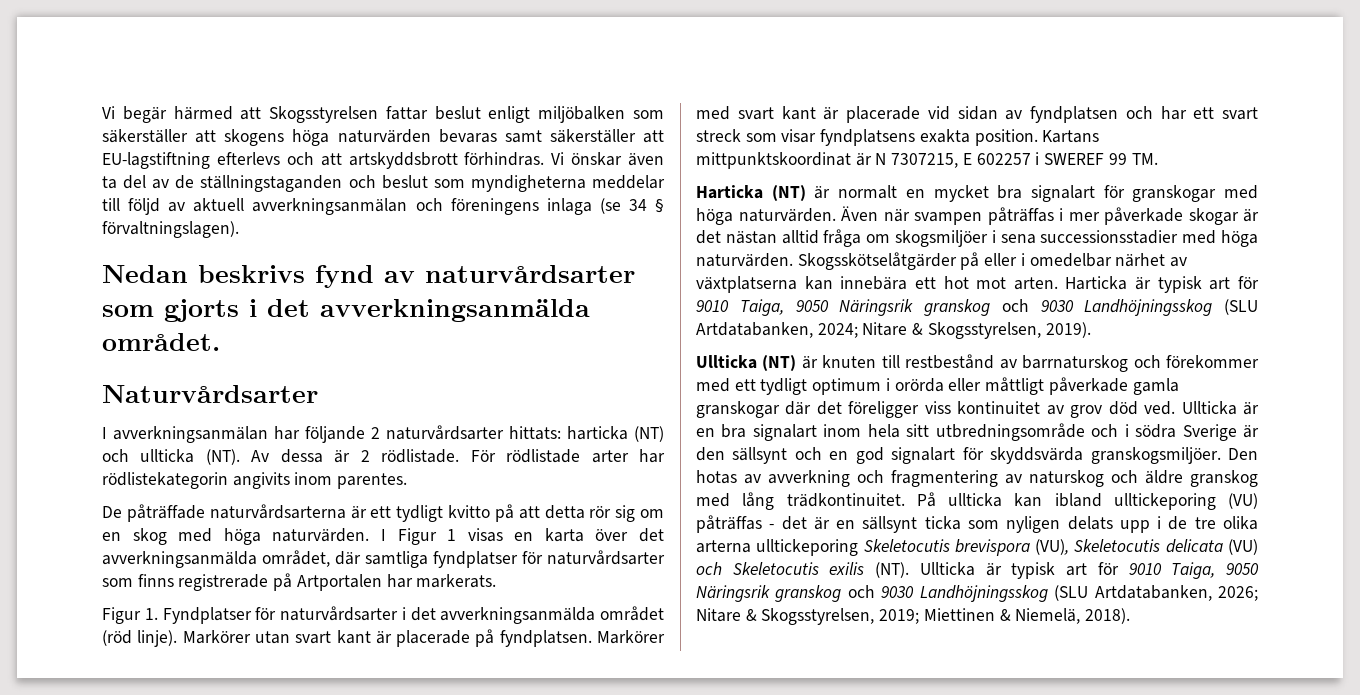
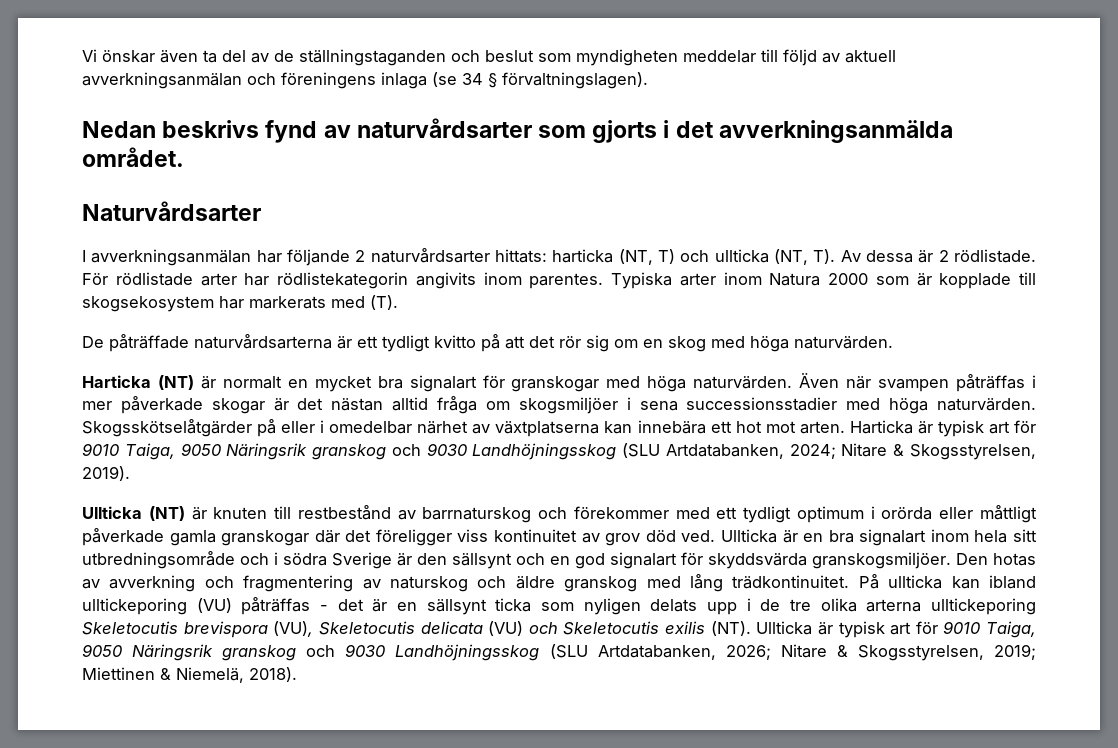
[102,106,664,123] [102,129,664,146] [102,152,565,169] Vi begär härmed att Skogsstyrelsen fattar beslut enligt miljöbalken som säkerställer att skogens höga naturvärden bevaras samt säkerställer att EU-lagstiftning efterlevs och att artskyddsbrott förhindras. Vi -> [82,49,97,62] Vi
[470,175,586,192] myndigheterna -> [576,49,678,66] myndigheten
[634,426,664,442] [102,449,240,465] (NT) och ullticka (NT). -> [618,249,836,265] (NT, T) och ullticka (NT, T).
(408, 481) none -> [611,272,1036,289] [82,295,398,312] Typiska arter inom Natura 2000 som är kopplade till skogsekosystem har markerats med (T).
[544,505,585,519] detta -> [529,336,555,348] det
[380,528,664,545] [102,550,665,568] [102,573,497,591] [102,606,664,624] [102,629,665,647] [696,106,1258,123] [696,129,1100,146] [696,152,1158,169] I Figur 1 visas en karta över det avverkningsanmälda området, där samtliga fyndplatser för naturvårdsarter som finns registrerade på Artportalen har markerats. // Figur 1. Fyndplatser för naturvårdsarter i det avverkningsanmälda området (röd linje). Markörer utan svart kant är placerade på fyndplatsen. Markörer med svart kant är placerade vid sidan av fyndplatsen och har ett svart streck som visar fyndplatsens exakta position. Kartans mittpunktskoordinat är N 7307215, E 602257 i SWEREF 99 TM. -> (893, 342) none

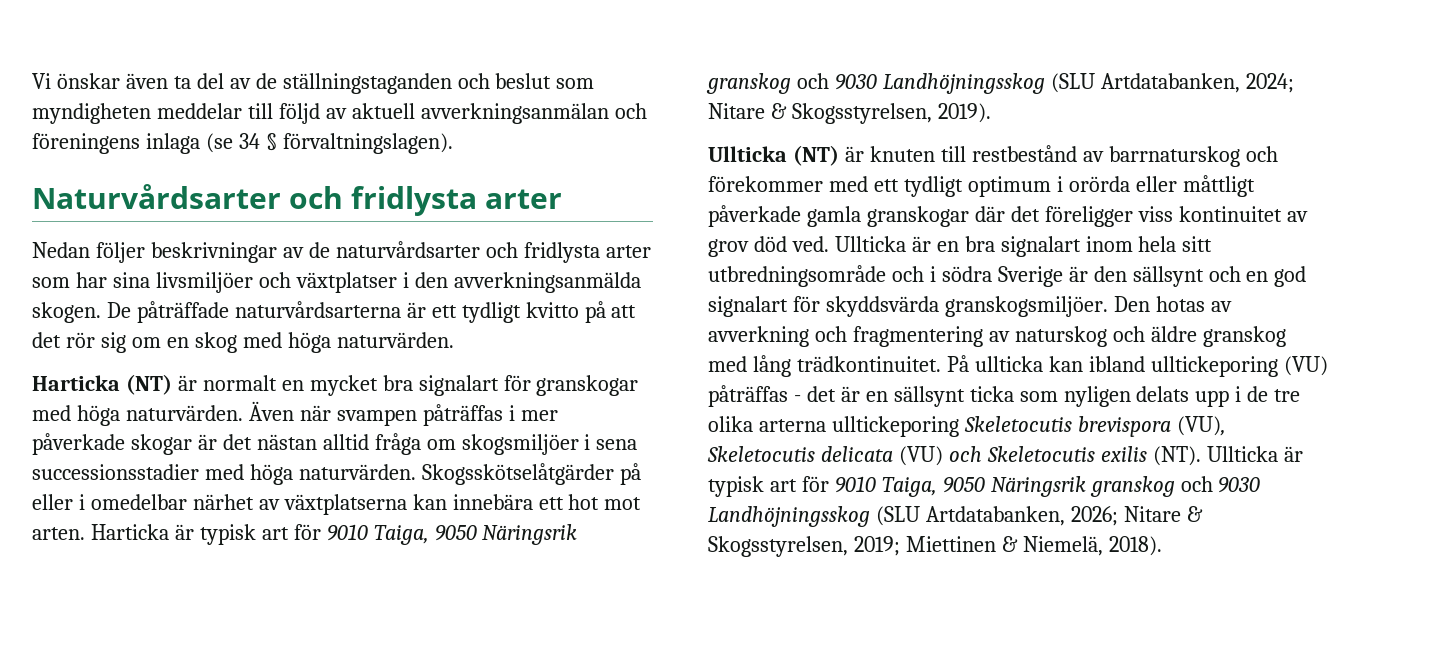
[82,118,953,143] [82,147,184,167] [82,201,261,221] [82,248,1037,266] [82,272,1036,289] [82,295,398,312] Nedan beskrivs fynd av naturvårdsarter som gjorts i det avverkningsanmälda området. // Naturvårdsarter // I avverkningsanmälan har följande 2 naturvårdsarter hittats: harticka (NT, T) och ullticka (NT, T). Av dessa är 2 rödlistade. För rödlistade arter har rödlistekategorin angivits inom parentes. Typiska arter inom Natura 2000 som är kopplade till skogsekosystem har markerats med (T). // -> [32,184,562,216] [32,241,651,263] [32,272,641,293] [32,302,101,323] Naturvårdsarter och fridlysta arter // Nedan följer beskrivningar av de naturvårdsarter och fridlysta arter som har sina livsmiljöer och växtplatser i den avverkningsanmälda skogen.

